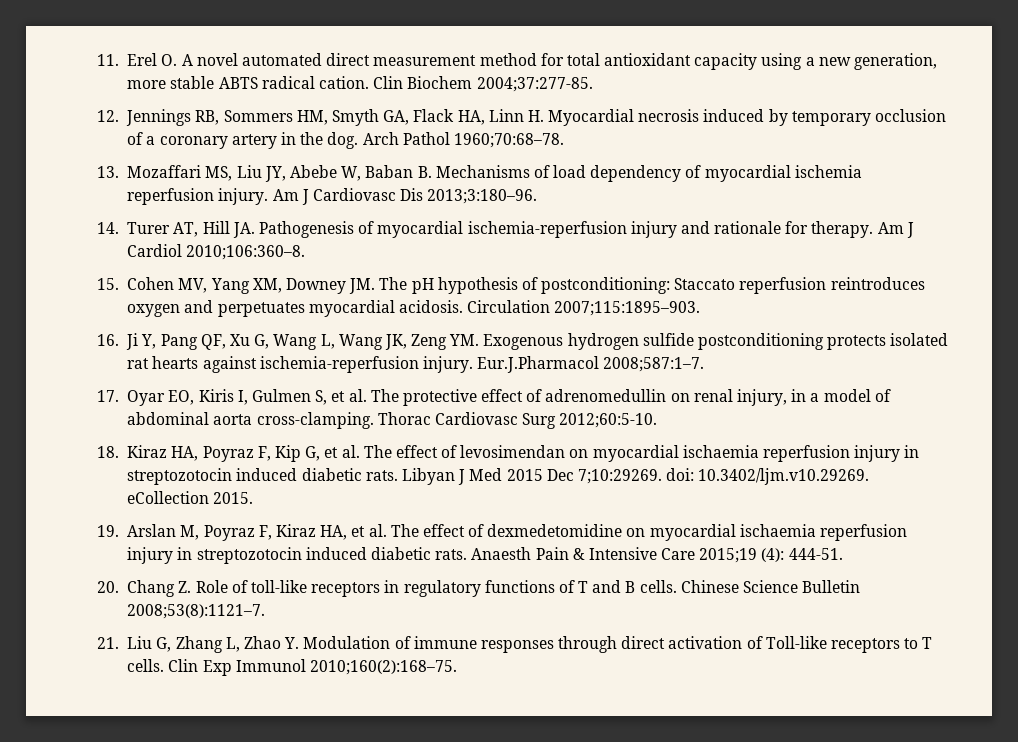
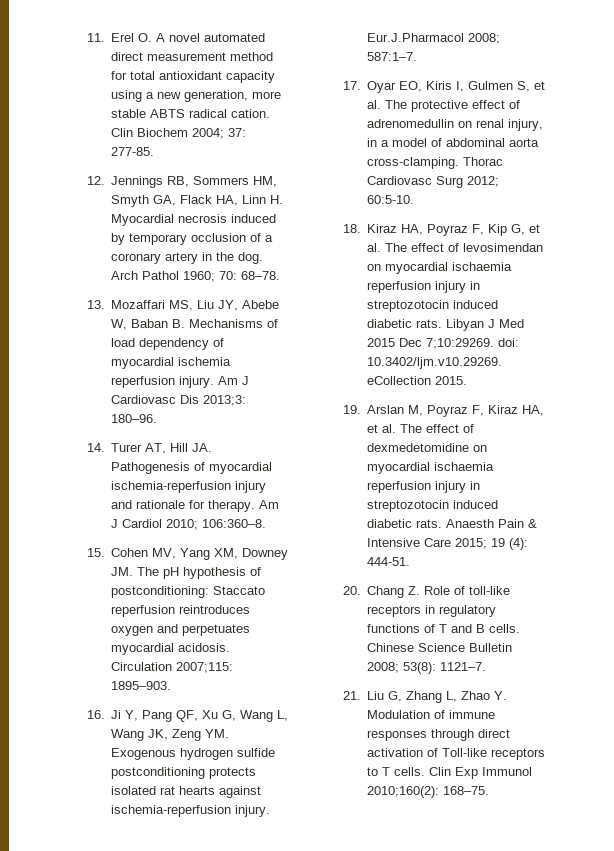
[476,77,593,92] 2004;37:277-85. -> [192,128,247,139] [111,147,155,156] 2004; 37: 277-85.
[453,133,564,148] 1960;70:68–78. -> [183,271,281,282] 1960; 70: 68–78.
[427,189,538,204] 2013;3:180–96. -> [203,395,247,406] [111,414,158,423] 2013;3: 180–96.
[186,245,306,260] 2010;106:360–8. -> [166,519,267,530] 2010; 106:360–8.
[554,301,701,316] 2007;115:1895–903. -> [176,662,234,673] [111,681,172,690] 2007;115: 1895–903.
[603,357,705,372] 2008;587:1–7. -> [468,33,501,44] [367,52,418,61] 2008; 587:1–7.
[559,413,658,428] 2012;60:5-10. -> [467,176,500,187] [367,195,415,204] 2012; 60:5-10.
[699,548,758,563] 2015;19 -> [455,538,506,549] 2015; 19
[127,604,266,619] 2008;53(8):1121–7. -> [367,662,487,674] 2008; 53(8): 1121–7.
[309,660,457,675] 2010;160(2):168–75. -> [367,786,490,798] 2010;160(2): 168–75.

